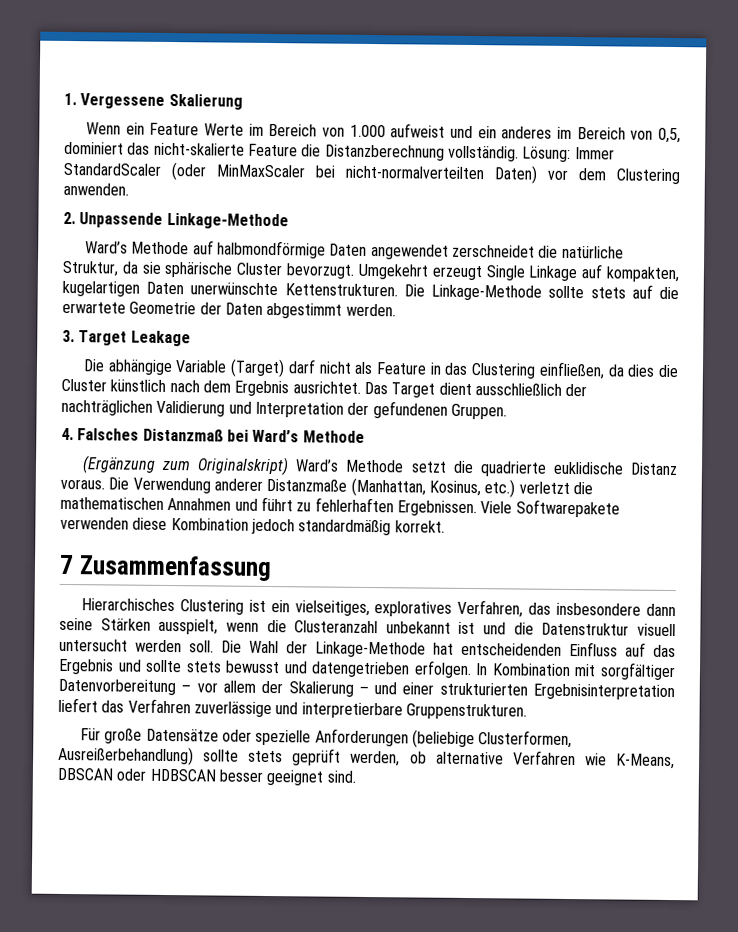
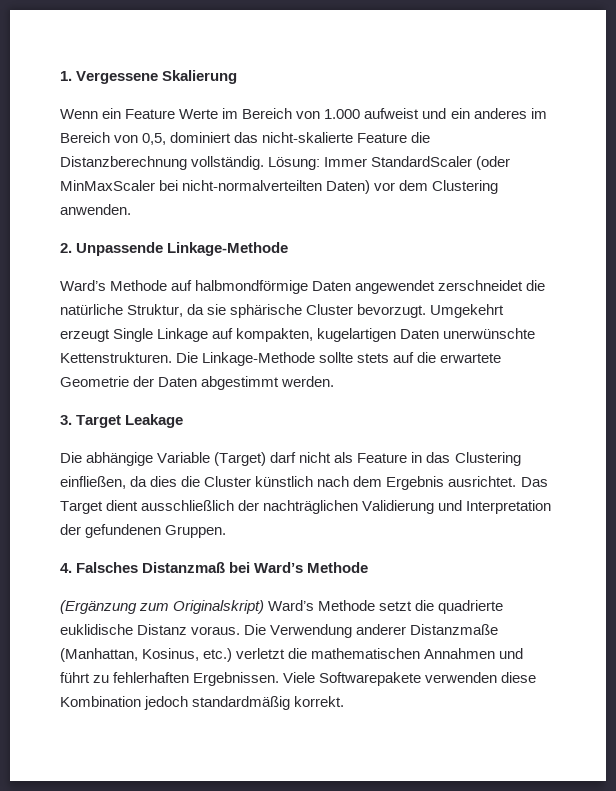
[59,554,272,582] [80,598,676,618] [59,617,676,637] [59,638,676,658] [58,658,676,681] [58,678,676,701] [58,697,527,720] [79,728,573,749] [58,745,675,770] [57,767,356,786] // 7 Zusammenfassung // Hierarchisches Clustering ist ein vielseitiges, exploratives Verfahren, das insbesondere dann seine Stärken ausspielt, wenn die Clusteranzahl unbekannt ist und die Datenstruktur visuell untersucht werden soll. Die Wahl der Linkage-Methode hat entscheidenden Einfluss auf das Ergebnis und sollte stets bewusst und datengetrieben erfolgen. In Kombination mit sorgfältiger Datenvorbereitung – vor allem der Skalierung – und einer strukturierten Ergebnisinterpretation liefert das Verfahren zuverlässige und interpretierbare Gruppenstrukturen. // Für große Datensätze oder spezielle Anforderungen (beliebige Clusterformen, Ausreißerbehandlung) sollte stets geprüft werden, ob alternative Verfahren wie K-Means, DBSCAN oder HDBSCAN besser geeignet sind. -> (345, 701) none

